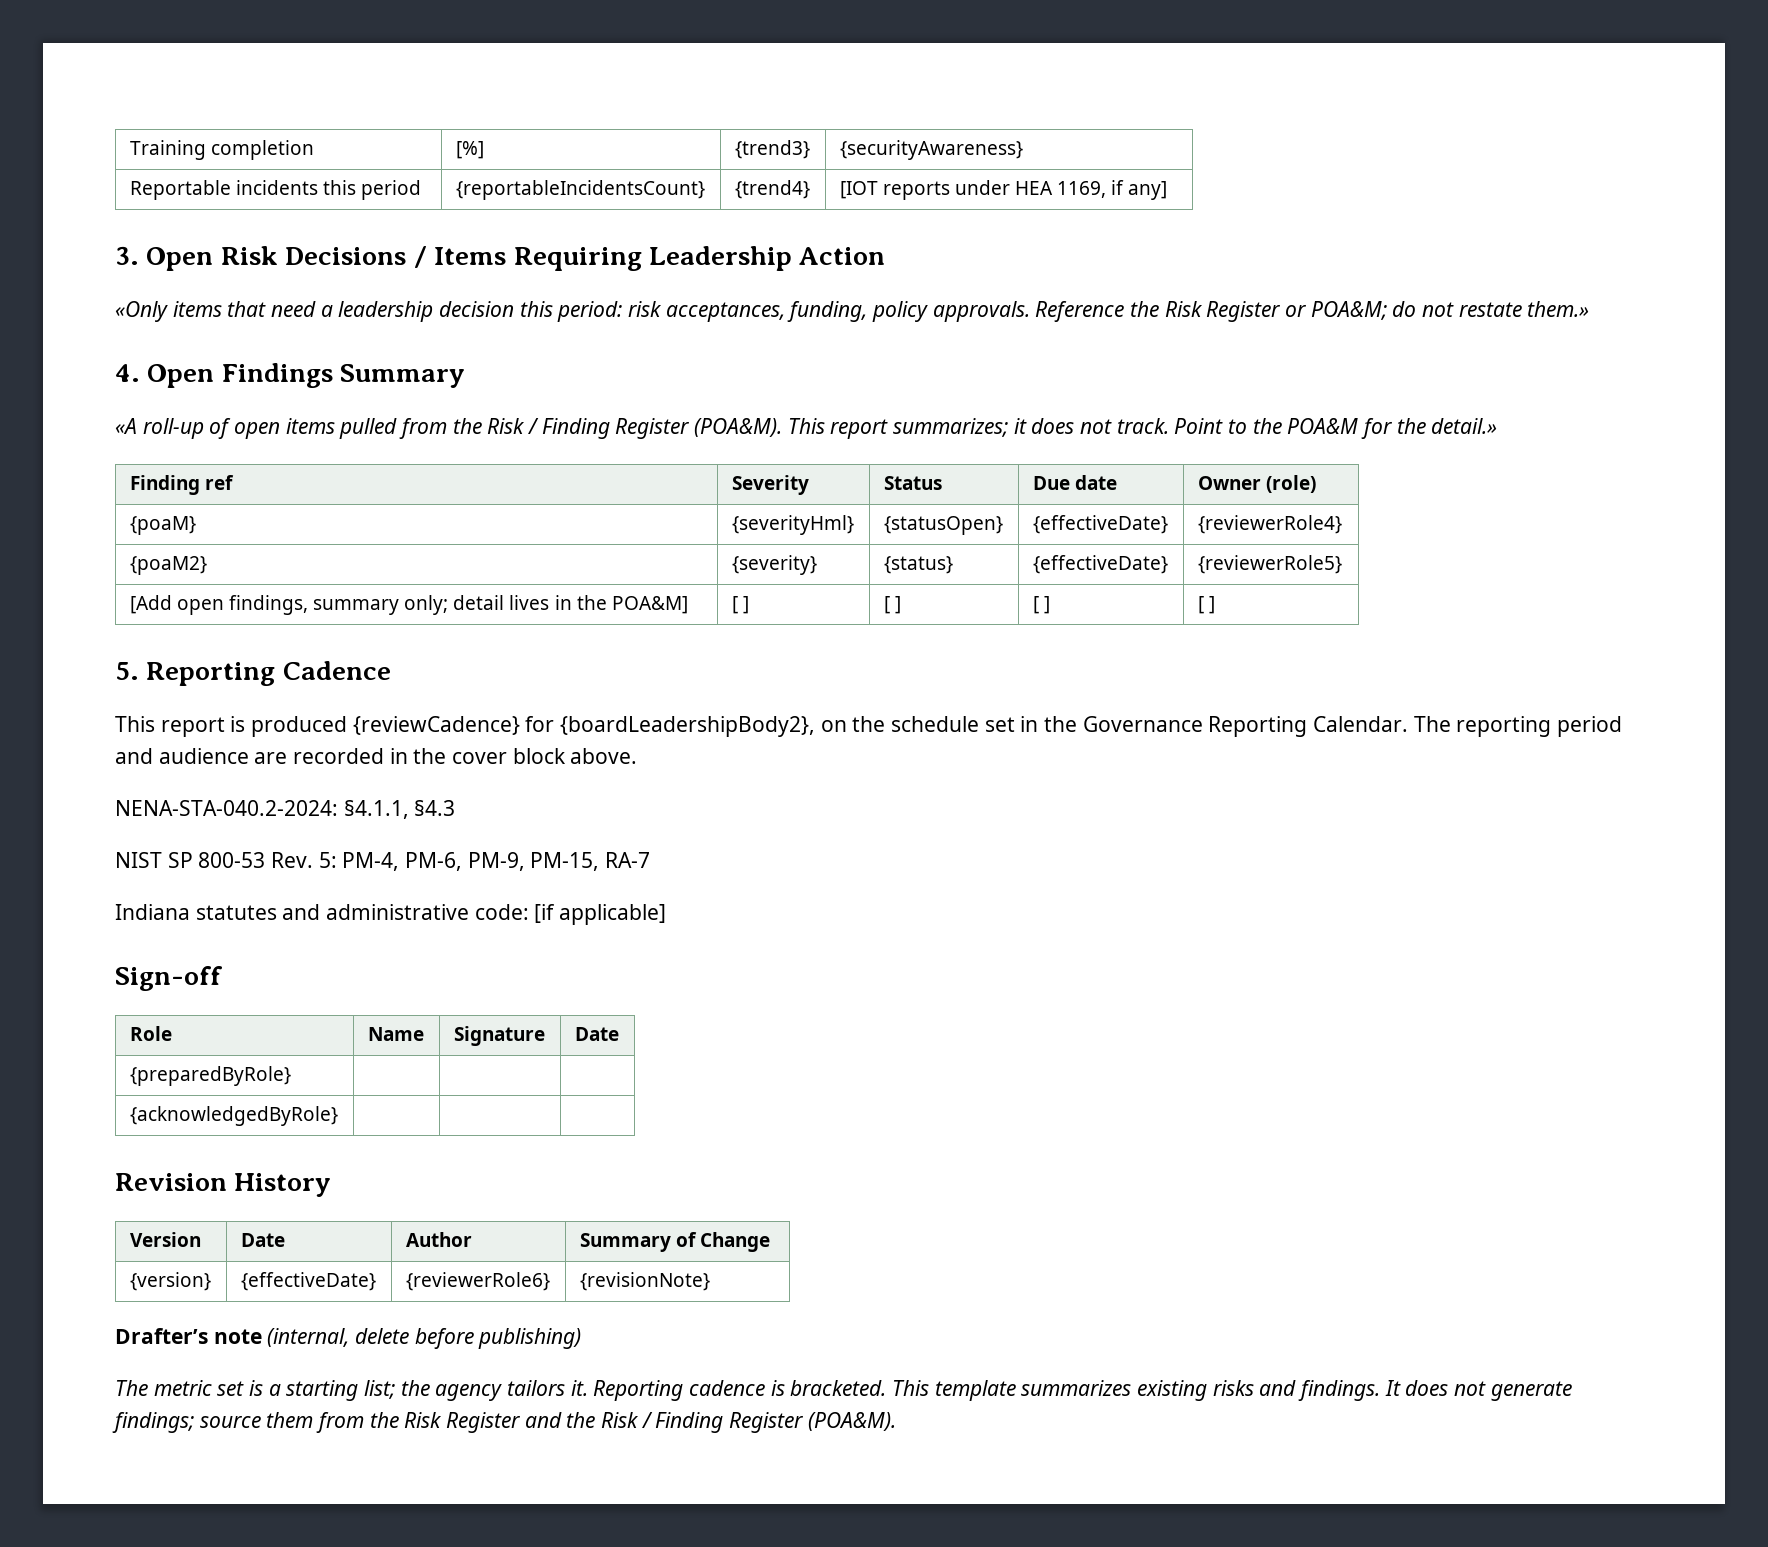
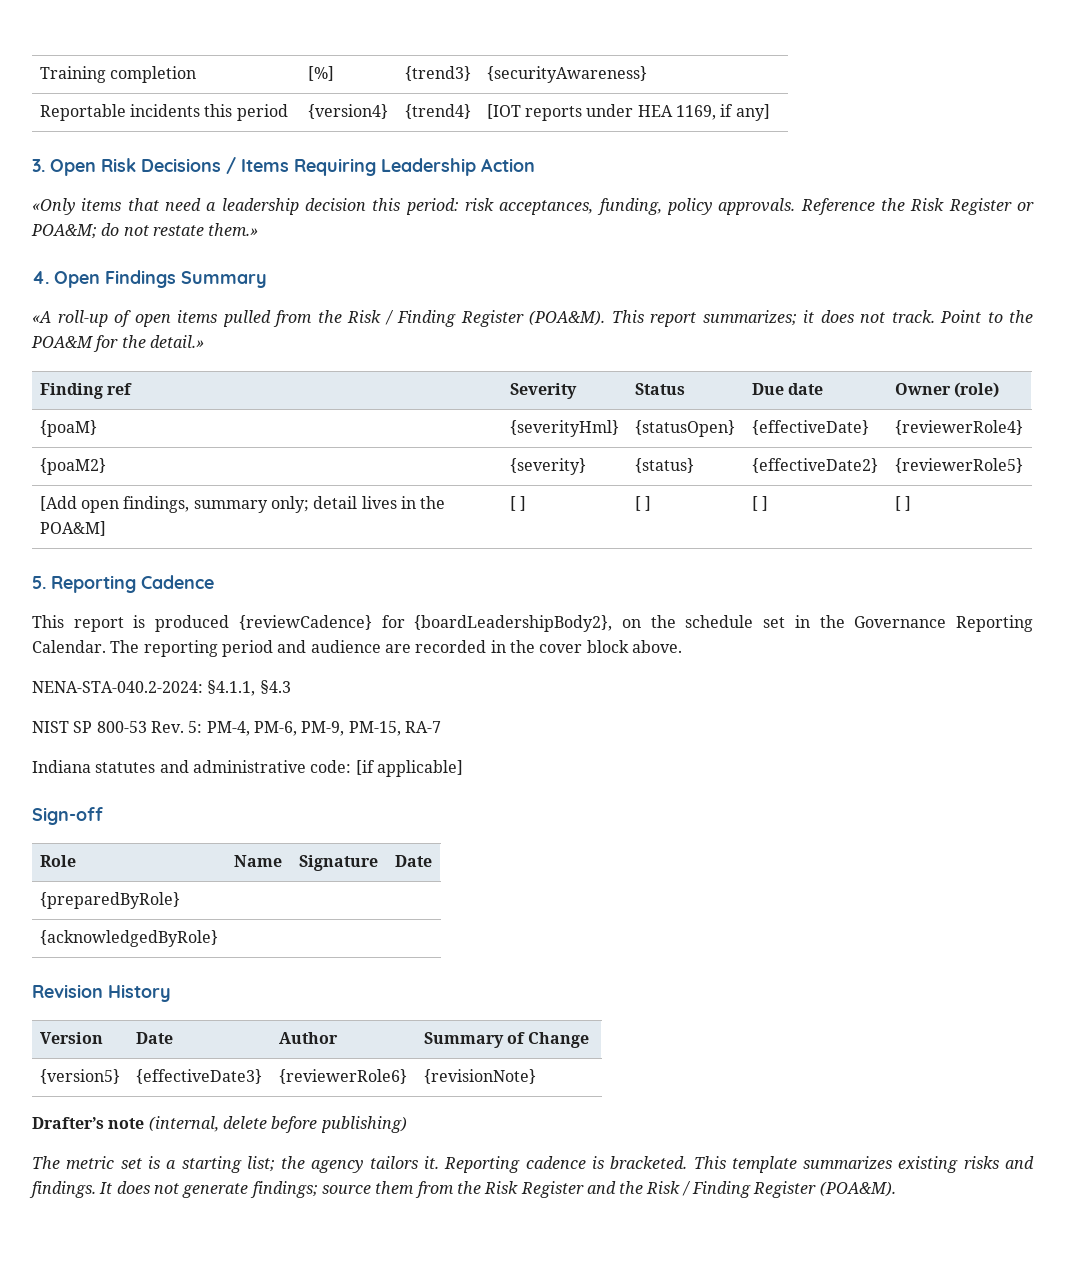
[455,180,705,200] {reportableIncidentsCount} -> [307,104,388,119] {version4}
[1032,555,1168,574] {effectiveDate} -> [751,458,878,473] {effectiveDate2}
[129,1272,211,1291] [240,1272,376,1291] {version} | {effectiveDate} -> [39,1069,120,1084] [135,1069,262,1084] {version5} | {effectiveDate3}

